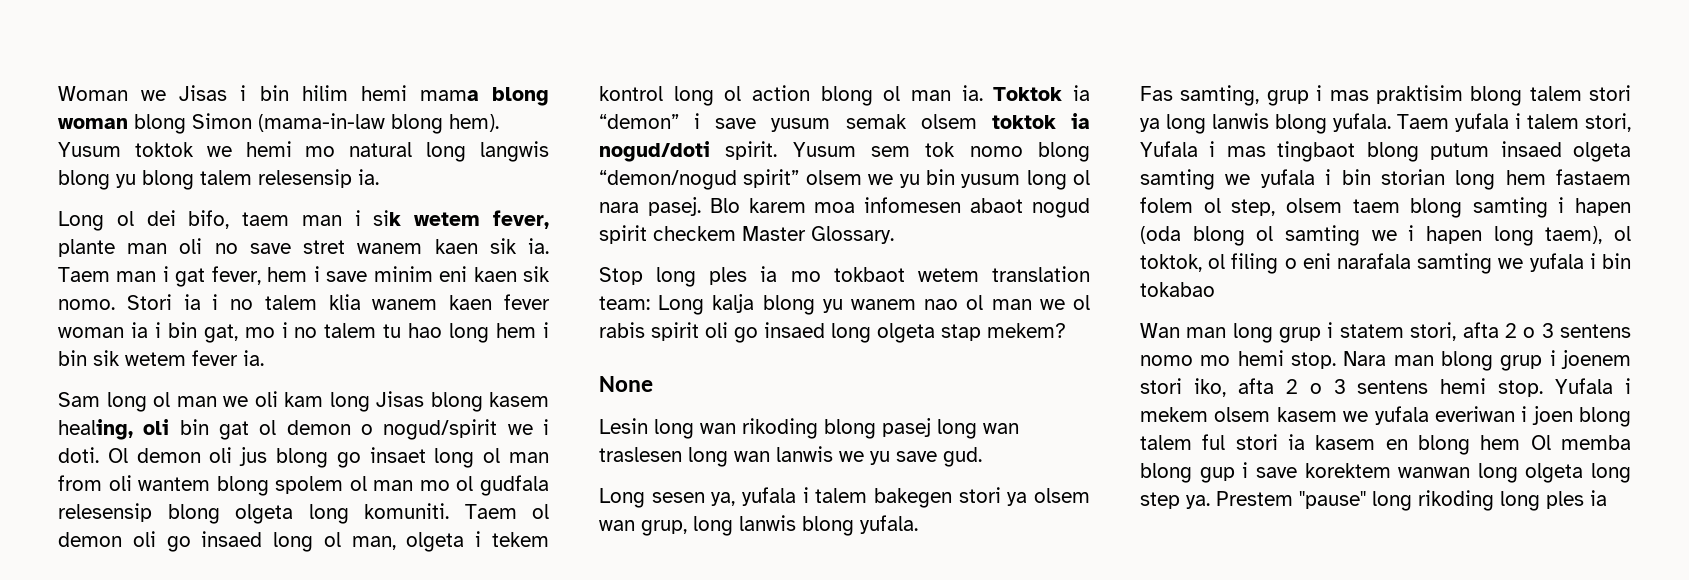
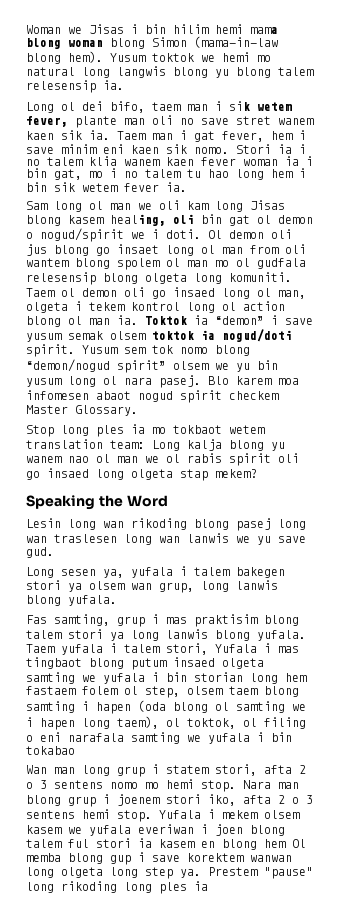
[599,376,653,392] // None -> [26,495,168,510] // Speaking the Word

